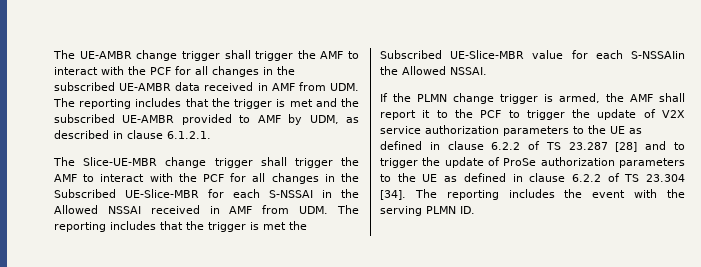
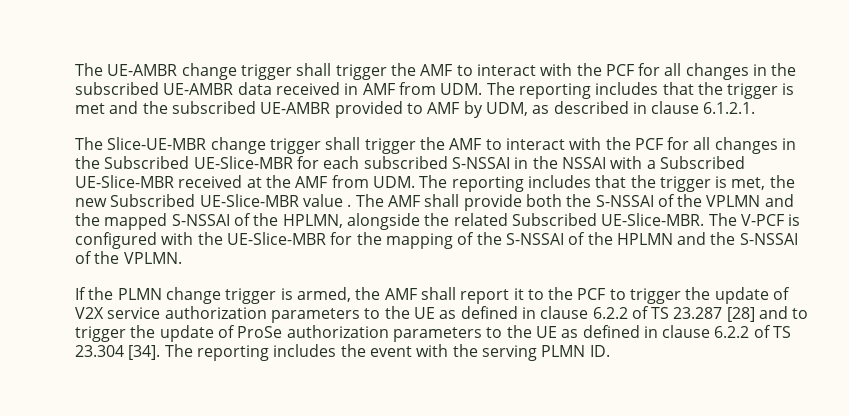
(260, 193) none -> [363,156,448,169] subscribed
[54,205,220,214] Allowed NSSAI received in -> [561,156,745,169] [75,175,291,188] NSSAI with a Subscribed UE-Slice-MBR received at the
[263,221,307,230] [380,50,685,59] [380,66,487,75] met the Subscribed UE-Slice-MBR value for each S-NSSAIin the Allowed NSSAI. -> [731,175,795,190] [75,194,794,211] [75,213,801,230] [75,232,798,249] [75,251,182,264] met, the new Subscribed UE-Slice-MBR value . The AMF shall provide both the S-NSSAI of the VPLMN and the mapped S-NSSAI of the HPLMN, alongside the related Subscribed UE-Slice-MBR. The V-PCF is configured with the UE-Slice-MBR for the mapping of the S-NSSAI of the HPLMN and the S-NSSAI of the VPLMN.

